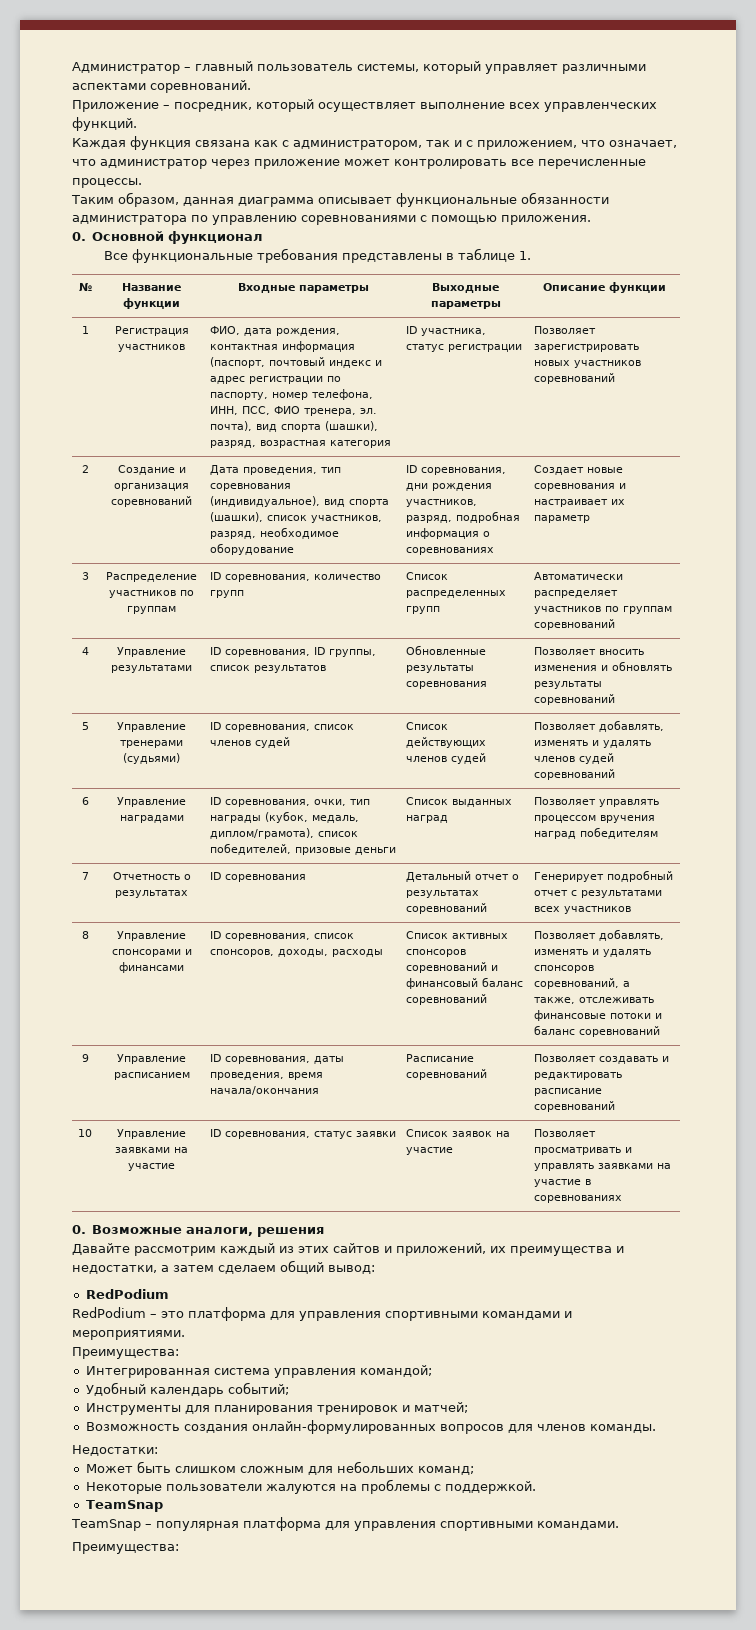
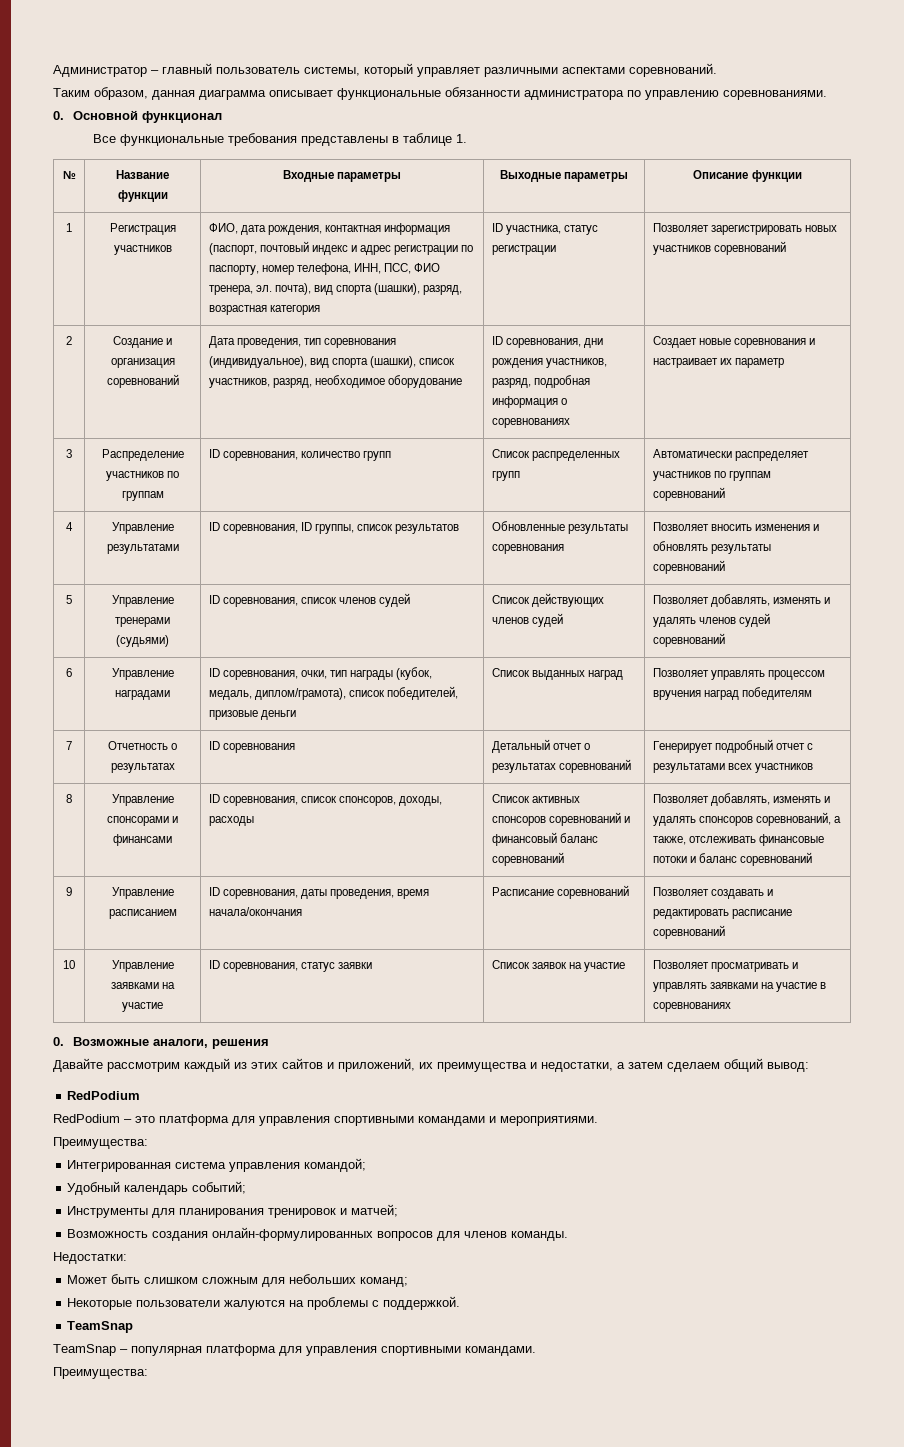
[72,99,657,112] [72,117,137,131] [72,136,677,150] [72,159,646,169] [72,178,142,188] // Приложение – посредник, который осуществляет выполнение всех управленческих функций. // Каждая функция связана как с администратором, так и с приложением, что означает, что администратор через приложение может контролировать все перечисленные процессы. -> (717, 70) none
[301,215,591,225] соревнованиями с помощью приложения. -> [723,90,827,100] соревнованиями.

